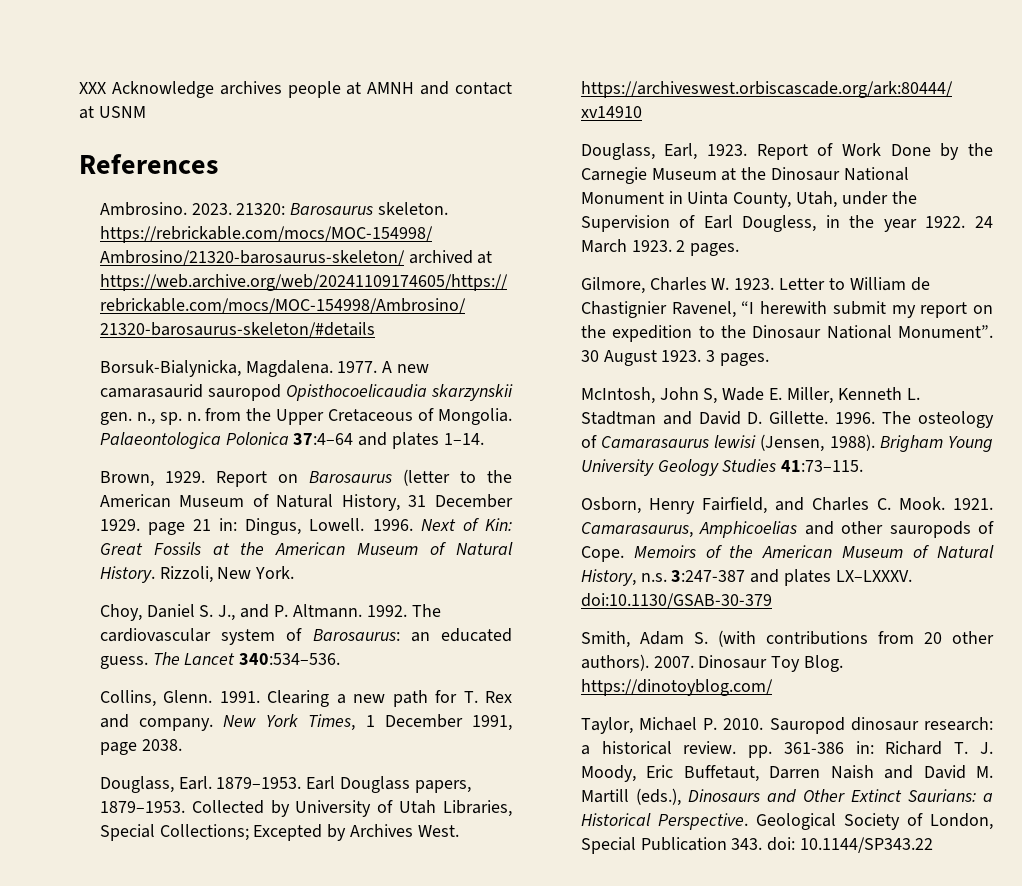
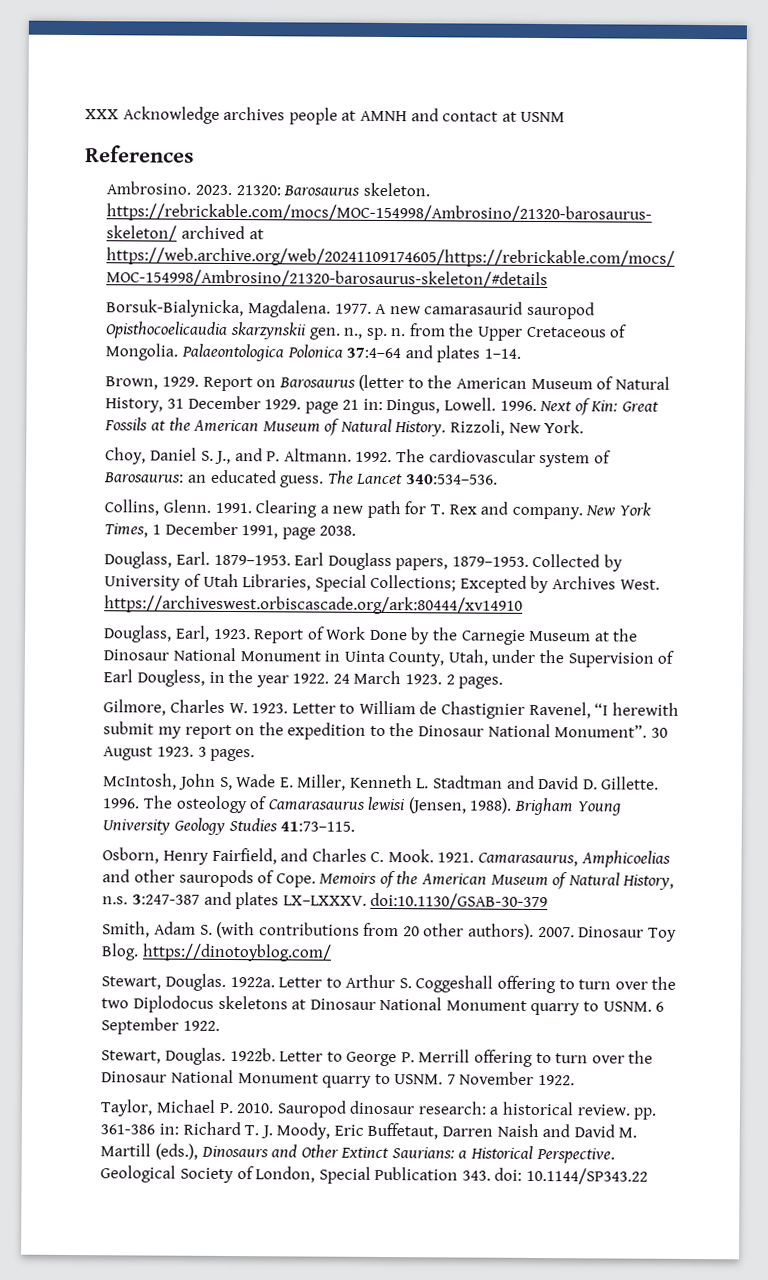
(773, 687) none -> [101,973,677,994] [101,995,665,1016] [101,1017,220,1035] [101,1047,654,1067] [101,1069,576,1088] // Stewart, Douglas. 1922a. Letter to Arthur S. Coggeshall offering to turn over the two Diplodocus skeletons at Dinosaur National Monument quarry to USNM. 6 September 1922. // Stewart, Douglas. 1922b. Letter to George P. Merrill offering to turn over the Dinosaur National Monument quarry to USNM. 7 November 1922.

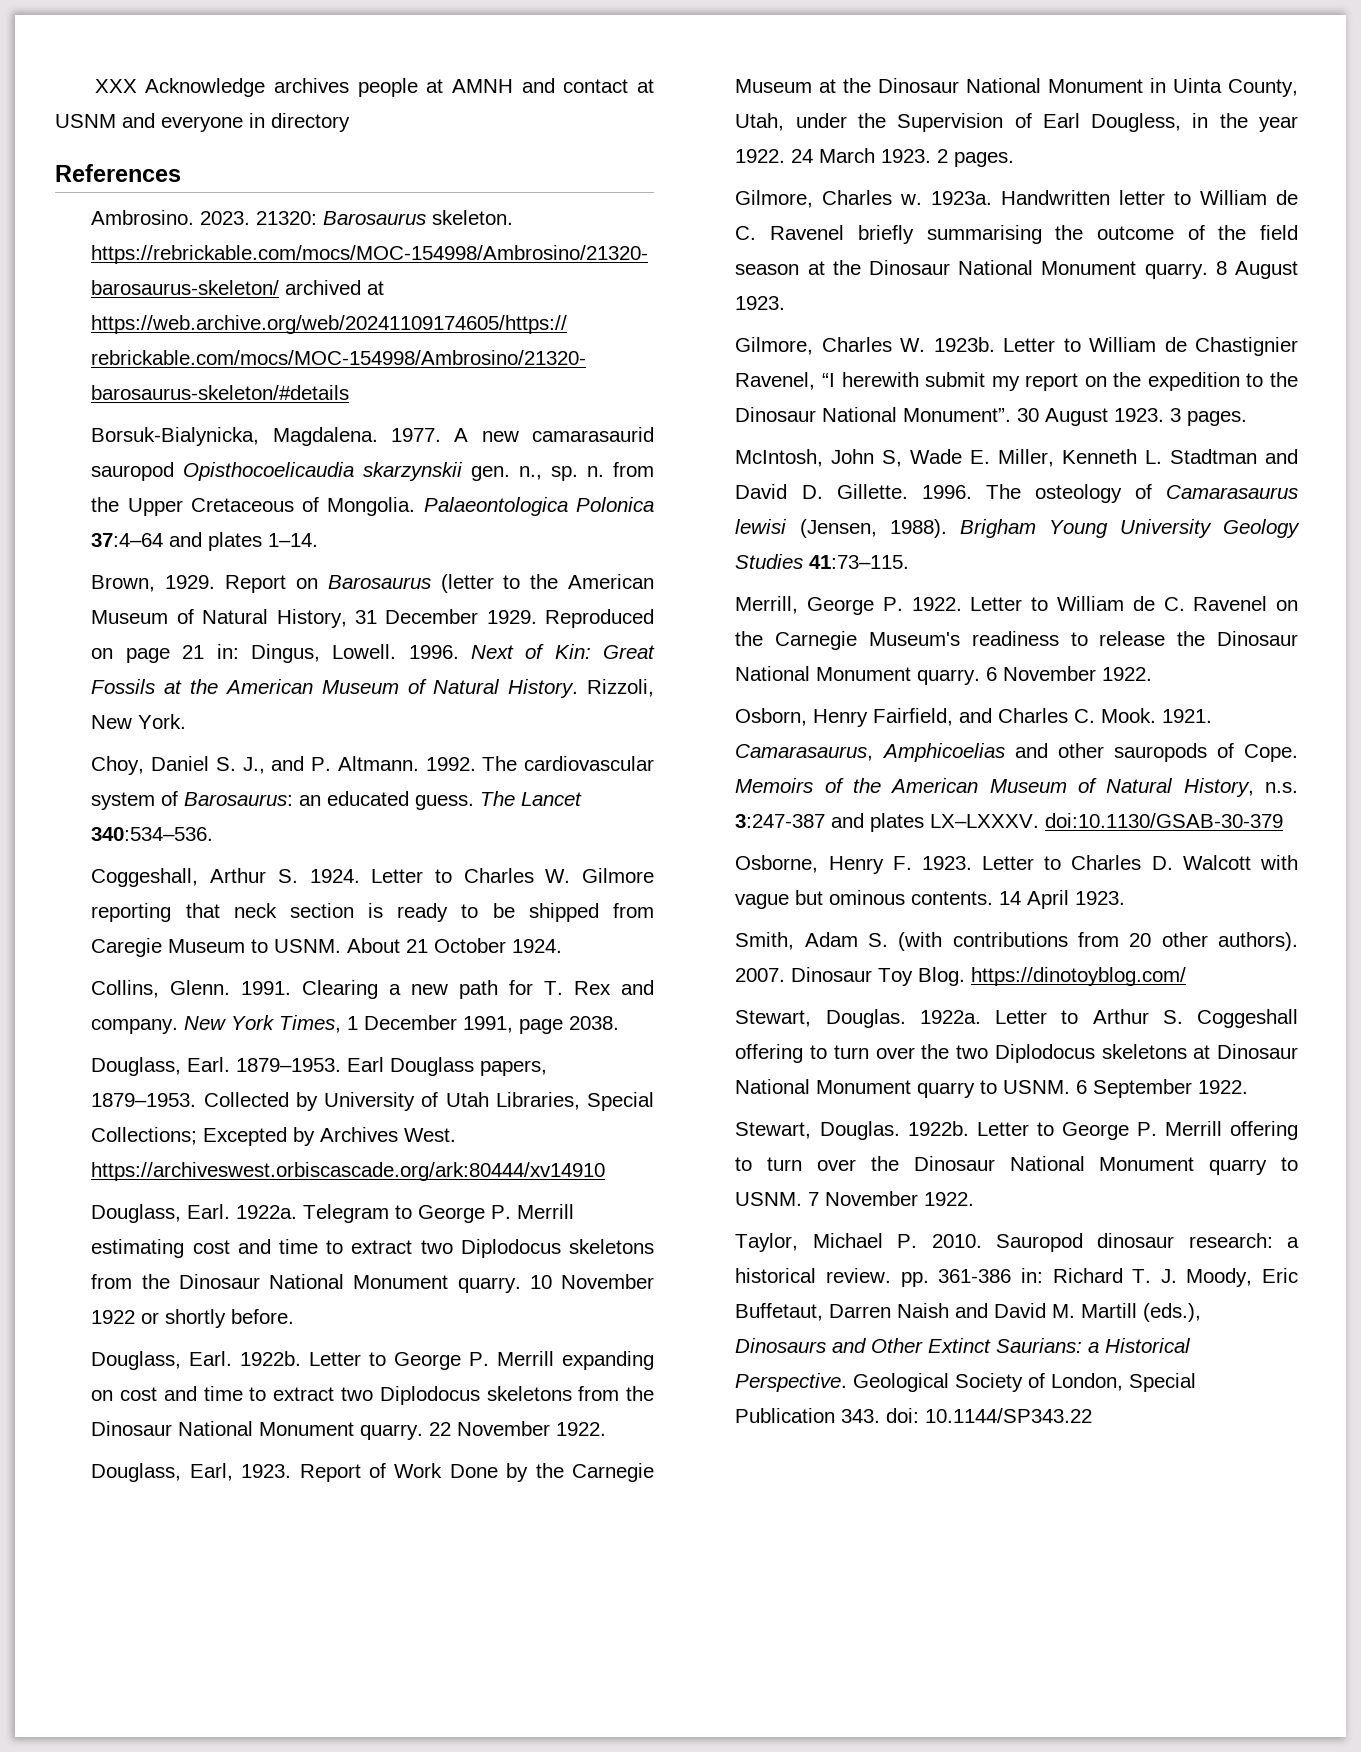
(566, 117) none -> [122,113,350,132] and everyone in directory
(302, 404) none -> [545,609,654,628] [91,648,114,659] Reproduced on
(498, 479) none -> [91,868,654,887] [91,903,655,922] [91,938,563,957] // Coggeshall, Arthur S. 1924. Letter to Charles W. Gilmore reporting that neck section is ready to be shipped from Caregie Museum to USNM. About 21 October 1924.
(524, 605) none -> [91,1204,575,1223] [91,1239,654,1258] [91,1274,654,1293] [91,1309,295,1328] [91,1351,654,1370] [91,1386,654,1405] [91,1421,607,1440] // Douglass, Earl. 1922a. Telegram to George P. Merrill estimating cost and time to extract two Diplodocus skeletons from the Dinosaur National Monument quarry. 10 November 1922 or shortly before. // Douglass, Earl. 1922b. Letter to George P. Merrill expanding on cost and time to extract two Diplodocus skeletons from the Dinosaur National Monument quarry. 22 November 1922.
(504, 682) none -> [735,190,1298,208] [735,225,1298,244] [735,260,1298,279] [735,296,786,310] // Gilmore, Charles w. 1923a. Handwritten letter to William de C. Ravenel briefly summarising the outcome of the field season at the Dinosaur National Monument quarry. 8 August 1923.
[251,703,289,714] 1923. -> [933,337,995,352] 1923b.
(356, 826) none -> [735,596,1298,615] [735,631,1298,650] [735,666,1153,685] // Merrill, George P. 1922. Letter to William de C. Ravenel on the Carnegie Museum's readiness to release the Dinosaur National Monument quarry. 6 November 1922.
(549, 901) none -> [735,855,1298,874] [735,890,1126,909] // Osborne, Henry F. 1923. Letter to Charles D. Walcott with vague but ominous contents. 14 April 1923.

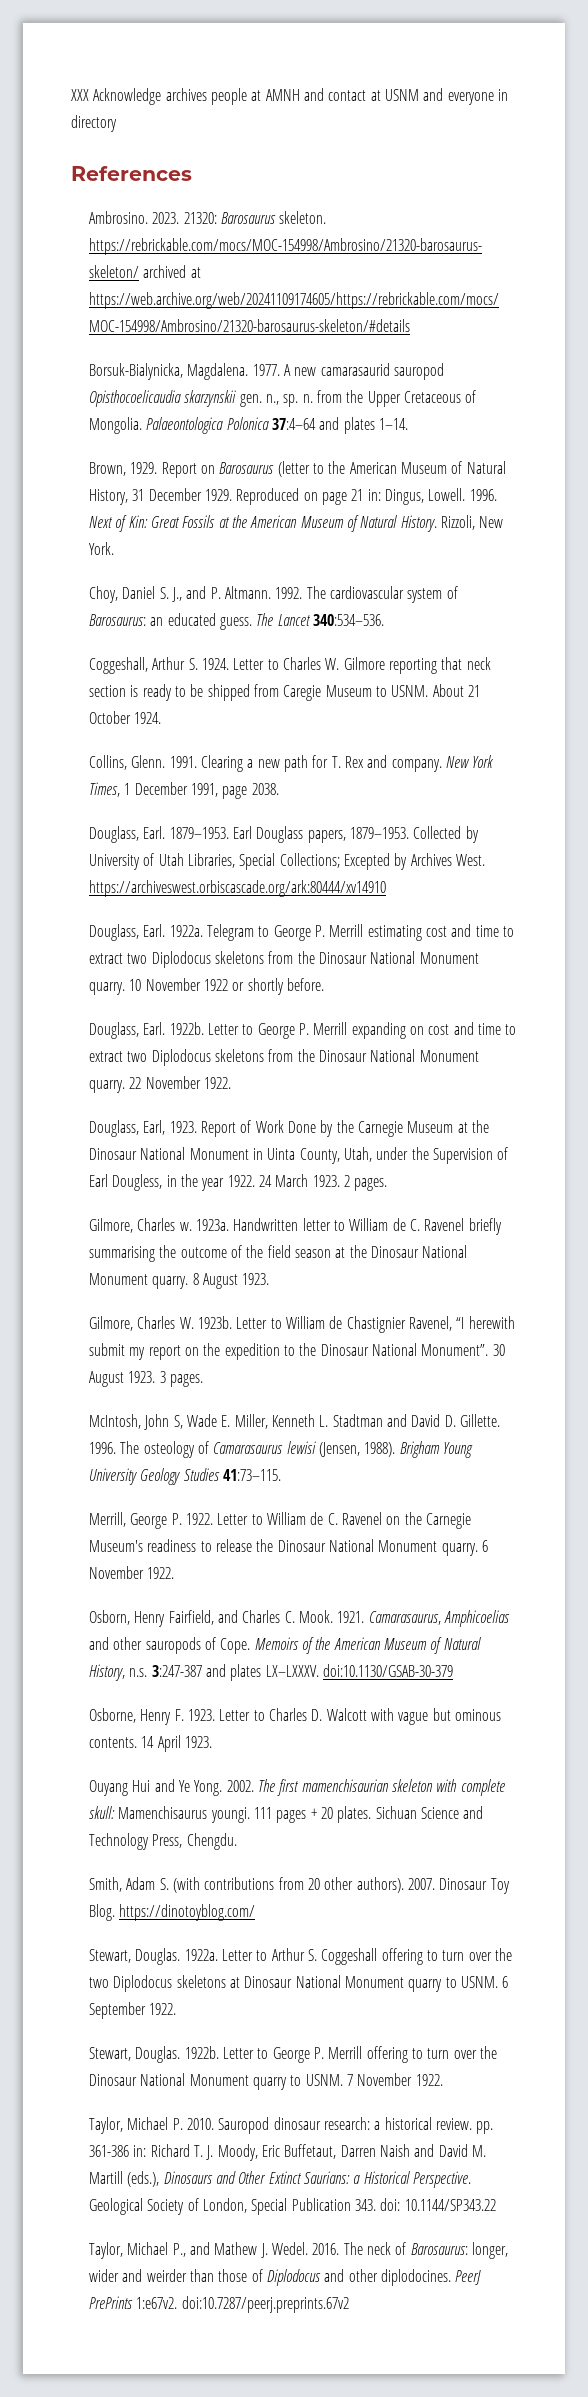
(1126, 898) none -> [89,1779,505,1796] [89,1806,484,1823] [89,1833,237,1850] // Ouyang Hui and Ye Yong. 2002. The first mamenchisaurian skeleton with complete skull: Mamenchisaurus youngi. 111 pages + 20 plates. Sichuan Science and Technology Press, Chengdu.
(1093, 1415) none -> [89,2242,508,2259] [89,2269,482,2286] [89,2296,349,2313] // Taylor, Michael P., and Mathew J. Wedel. 2016. The neck of Barosaurus: longer, wider and weirder than those of Diplodocus and other diplodocines. PeerJ PrePrints 1:e67v2. doi:10.7287/peerj.preprints.67v2

